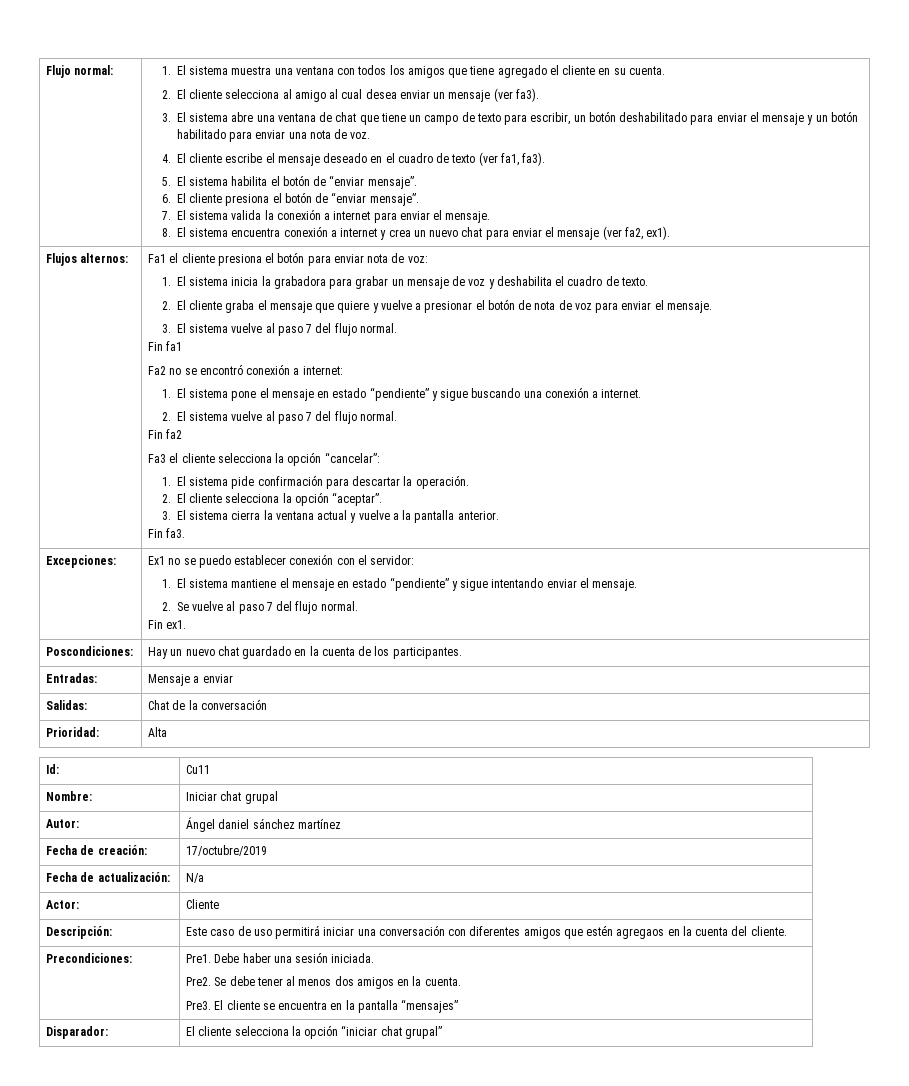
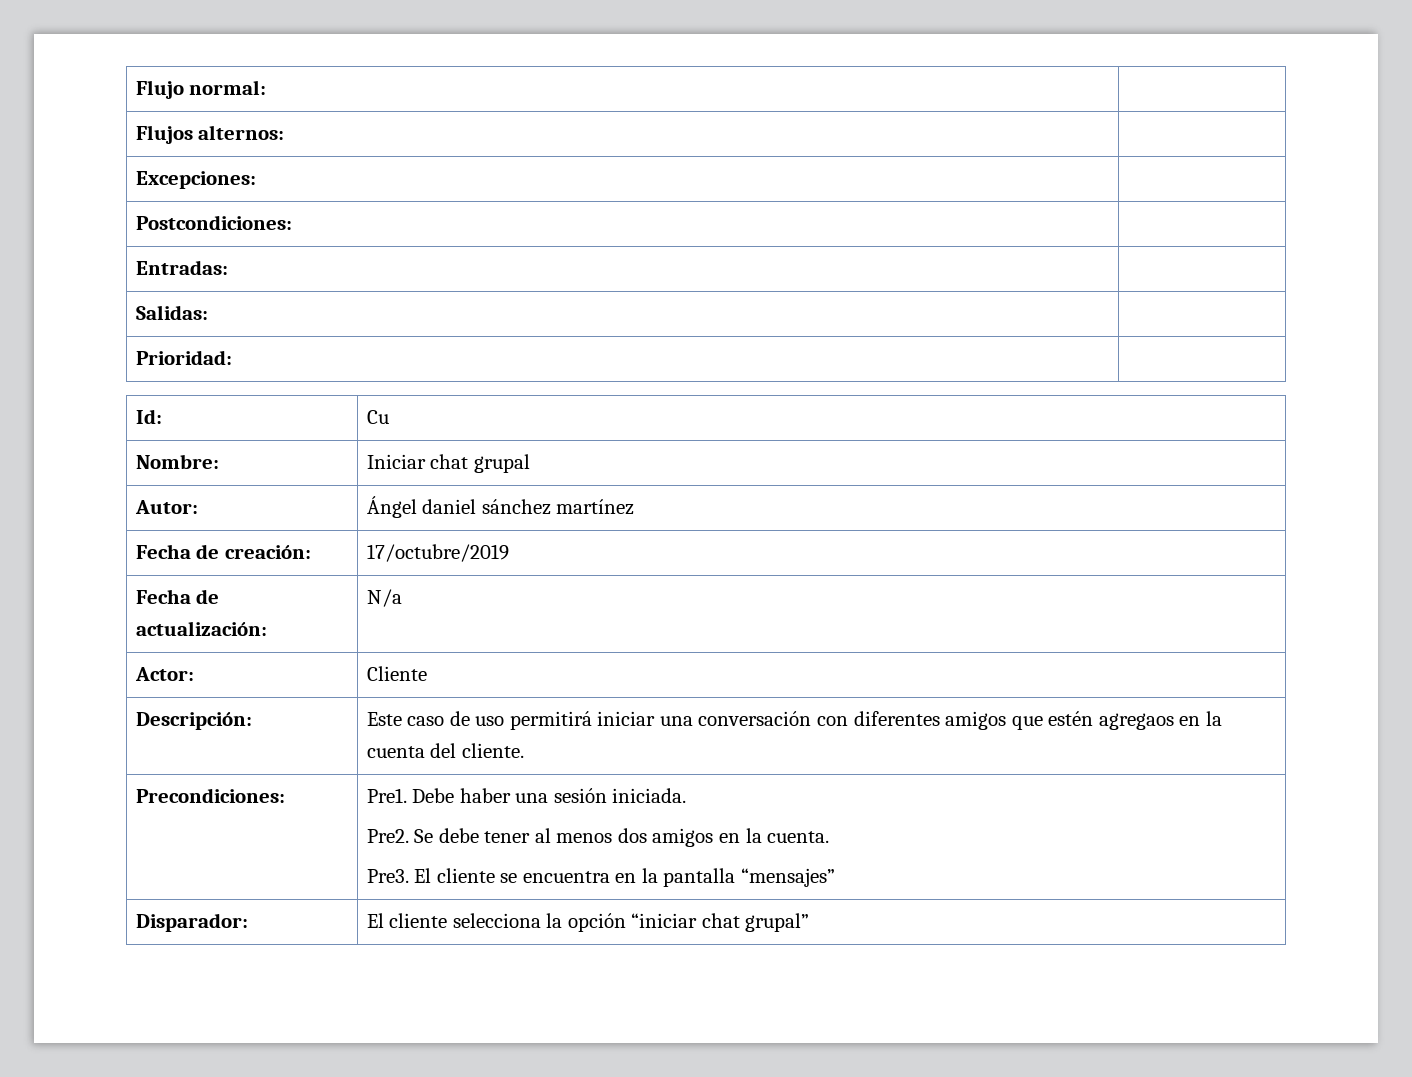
[161,65,665,78] [161,88,539,102] [161,111,858,125] [176,129,371,142] [161,152,546,166] [161,175,417,189] [161,192,419,206] [161,209,491,223] [161,226,671,240] [46,253,129,266] [148,252,428,266] [161,276,648,289] [161,299,712,313] [161,323,397,336] [148,341,183,351] [148,364,343,375] [161,387,642,401] [161,411,397,424] [148,429,183,439] [148,452,380,466] [161,475,469,489] [161,492,383,506] [161,510,499,523] [148,528,186,538] [46,555,117,568] [148,554,415,568] [161,577,638,591] [161,601,358,614] [148,620,187,629] [46,646,134,656] [148,646,462,659] [46,673,98,683] [148,674,233,686] [46,700,88,710] [148,699,267,710] 1. El sistema muestra una ventana con todos los amigos que tiene agregado el cliente en su cuenta. // 2. El cliente selecciona al amigo al cual desea enviar un mensaje (ver fa3). // 3. El sistema abre una ventana de chat que tiene un campo de texto para escribir, un botón deshabilitado para enviar el mensaje y un botón habilitado para enviar una nota de voz. // 4. El cliente escribe el mensaje deseado en el cuadro de texto (ver fa1, fa3). // 5. El sistema habilita el botón de “enviar mensaje”. // 6. El cliente presiona el botón de “enviar mensaje”. // 7. El sistema valida la conexión a internet para enviar el mensaje. // 8. El sistema encuentra conexión a internet y crea un nuevo chat para enviar el mensaje (ver fa2, ex1). // Flujos alternos: | Fa1 el cliente presiona el botón para enviar nota de voz: // 1. El sistema inicia la grabadora para grabar un mensaje de voz y deshabilita el cuadro de texto. // 2. El cliente graba el mensaje que quiere y vuelve a presionar el botón de nota de voz para enviar el mensaje. // 3. El sistema vuelve al paso 7 del flujo normal. // Fin fa1 // Fa2 no se encontró conexión a internet: // 1. El sistema pone el mensaje en estado “pendiente” y sigue buscando una conexión a internet. // 2. El sistema vuelve al paso 7 del flujo normal. // Fin fa2 // Fa3 el cliente selecciona la opción “cancelar”: // 1. El sistema pide confirmación para descartar la operación. // 2. El cliente selecciona la opción “aceptar”. // 3. El sistema cierra la ventana actual y vuelve a la pantalla anterior. // Fin fa3. // Excepciones: | Ex1 no se puedo establecer conexión con el servidor: // 1. El sistema mantiene el mensaje en estado “pendiente” y sigue intentando enviar el mensaje. // 2. Se vuelve al paso 7 del flujo normal. // Fin ex1. // Poscondiciones: | Hay un nuevo chat guardado en la cuenta de los participantes. // Entradas: | Mensaje a enviar // Salidas: | Chat de la conversación -> [135,125,285,144] [135,171,256,189] [135,215,292,230] [135,260,228,275] [135,305,208,320] // Flujos alternos: | // Excepciones: | // Postcondiciones: | // Entradas: | // Salidas: |
[148,727,168,737] Alta -> (232, 357) none
[186,765,211,774] Cu11 -> [366,410,389,424] Cu

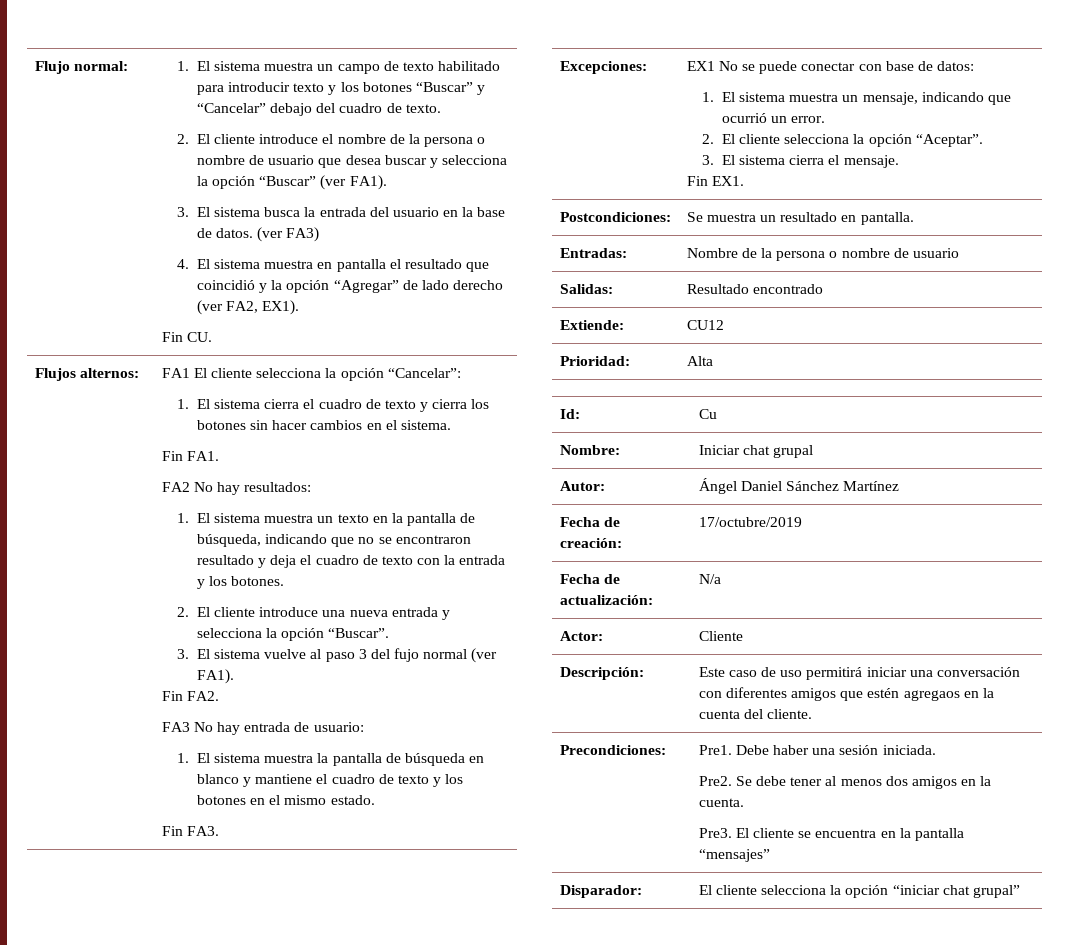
[135,125,285,144] [135,171,256,189] [135,215,292,230] [135,260,228,275] [135,305,208,320] // Flujos alternos: | // Excepciones: | // Postcondiciones: | // Entradas: | // Salidas: | -> [177,61,501,74] [196,82,486,95] [196,103,441,116] [177,134,486,147] [196,155,508,168] [196,175,387,190] [177,207,506,217] [196,227,320,242] [177,259,490,272] [196,280,504,293] [196,300,300,315] [161,332,212,342] [34,368,139,381] [161,368,461,381] [177,399,490,412] [196,420,451,430] [161,451,219,461] [161,482,312,495] [177,513,476,526] [196,534,471,547] [196,555,506,568] [196,576,285,589] [177,607,450,620] [196,628,390,641] [177,648,498,663] [196,669,234,684] [161,691,219,701] [161,722,364,735] [177,753,485,766] [196,774,464,787] [196,795,375,805] [161,826,219,836] [559,61,647,74] [686,61,975,74] [702,92,1011,105] [721,113,826,123] [702,134,983,147] [702,155,899,168] [686,176,744,186] [559,212,671,222] [686,212,914,225] [559,248,627,258] [686,248,959,261] [559,284,613,294] [686,284,823,294] [559,320,624,330] [686,320,724,330] 1. El sistema muestra un campo de texto habilitado para introducir texto y los botones “Buscar” y “Cancelar” debajo del cuadro de texto. // 2. El cliente introduce el nombre de la persona o nombre de usuario que desea buscar y selecciona la opción “Buscar” (ver FA1). // 3. El sistema busca la entrada del usuario en la base de datos. (ver FA3) // 4. El sistema muestra en pantalla el resultado que coincidió y la opción “Agregar” de lado derecho (ver FA2, EX1). // Fin CU. // Flujos alternos: | FA1 El cliente selecciona la opción “Cancelar”: // 1. El sistema cierra el cuadro de texto y cierra los botones sin hacer cambios en el sistema. // Fin FA1. // FA2 No hay resultados: // 1. El sistema muestra un texto en la pantalla de búsqueda, indicando que no se encontraron resultado y deja el cuadro de texto con la entrada y los botones. // 2. El cliente introduce una nueva entrada y selecciona la opción “Buscar”. // 3. El sistema vuelve al paso 3 del fujo normal (ver FA1). // Fin FA2. // FA3 No hay entrada de usuario: // 1. El sistema muestra la pantalla de búsqueda en blanco y mantiene el cuadro de texto y los botones en el mismo estado. // Fin FA3. // Excepciones: | EX1 No se puede conectar con base de datos: // 1. El sistema muestra un mensaje, indicando que ocurrió un error. // 2. El cliente selecciona la opción “Aceptar”. // 3. El sistema cierra el mensaje. // Fin EX1. // Postcondiciones: | Se muestra un resultado en pantalla. // Entradas: | Nombre de la persona o nombre de usuario // Salidas: | Resultado encontrado // Extiende: | CU12
(232, 357) none -> [686,356,713,366] Alta
[422,499,635,515] daniel sánchez martínez -> [740,481,900,491] Daniel Sánchez Martínez

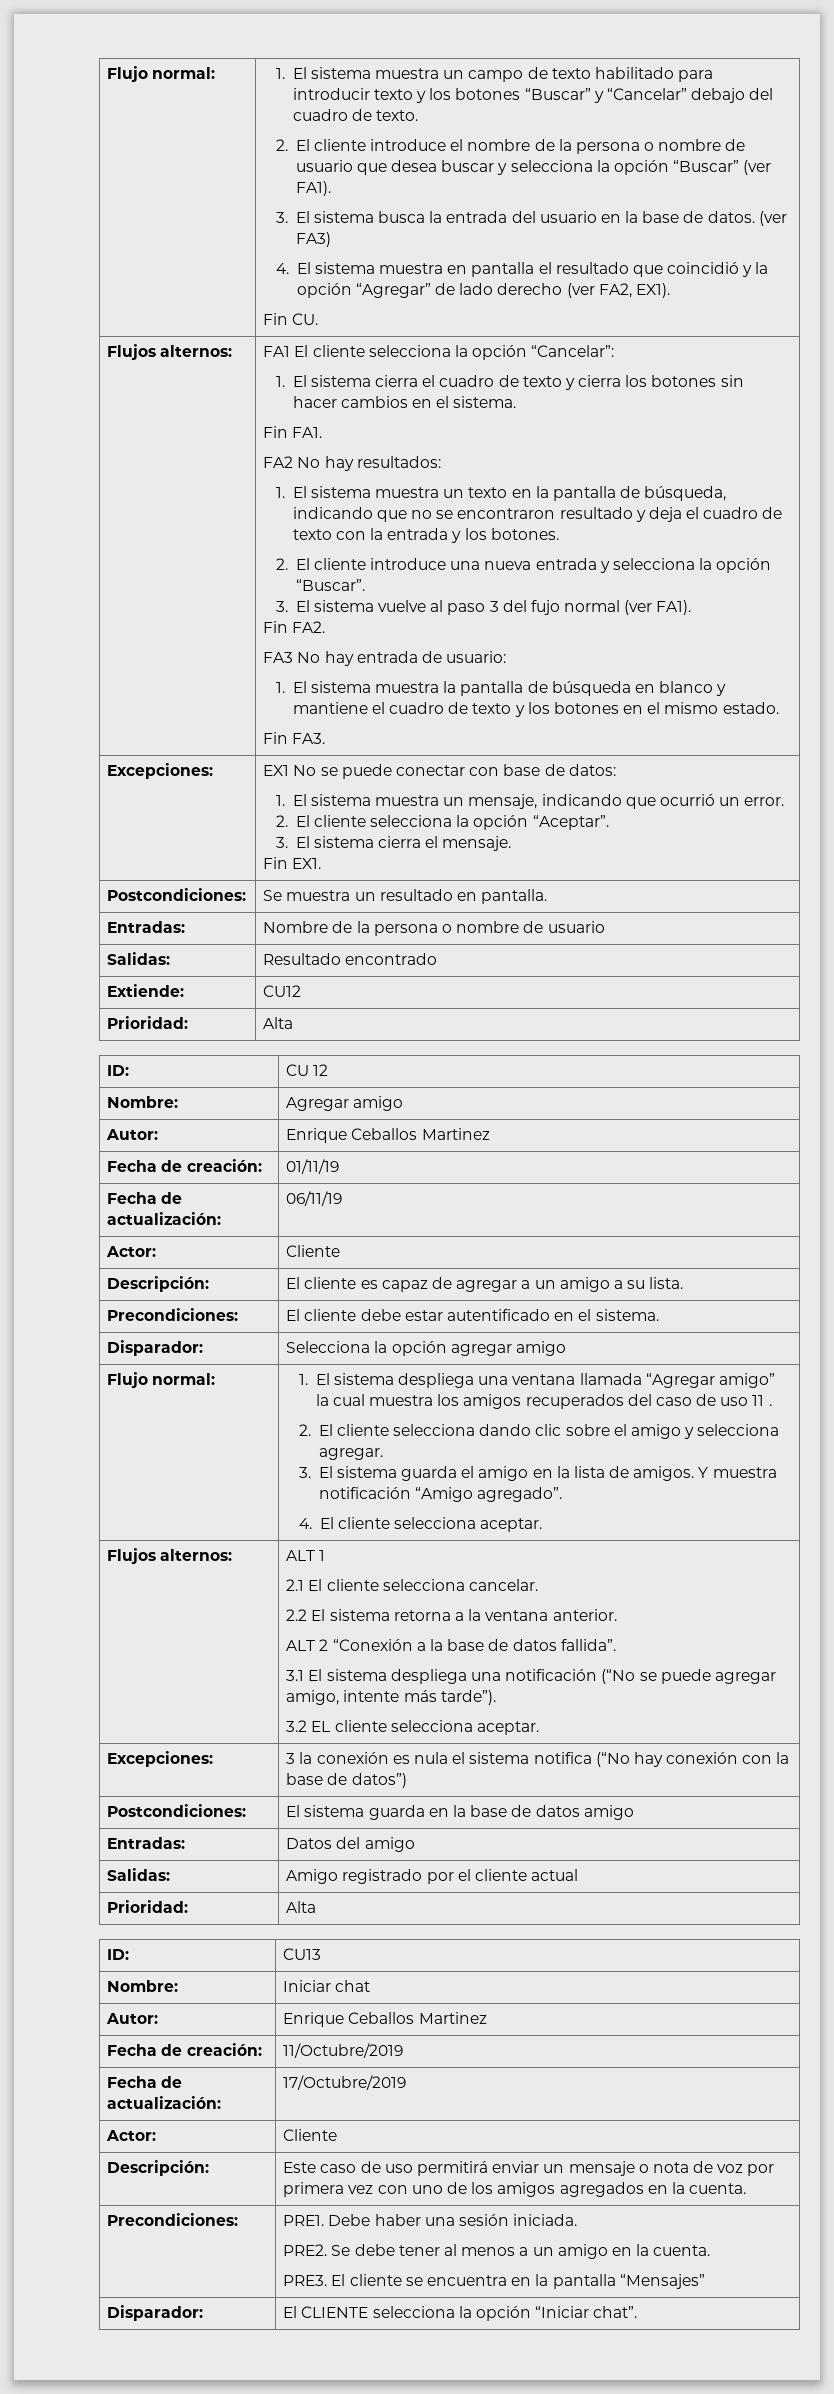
[559,409,580,419] [698,409,717,419] Id: | Cu -> [107,1065,130,1076] [286,1064,329,1076] [107,1096,179,1108] [286,1096,404,1111] [106,1129,159,1140] [286,1128,490,1143] [107,1159,262,1172] [286,1159,340,1174] [107,1192,183,1204] [107,1212,222,1225] [286,1191,343,1206] [106,1246,157,1257] [286,1245,341,1257] [107,1276,210,1292] [286,1277,684,1292] [107,1308,239,1321] [286,1309,659,1321] [107,1340,204,1356] [286,1341,567,1356] [107,1372,216,1388] [298,1373,775,1388] [315,1394,772,1409] [298,1424,780,1439] [318,1448,383,1460] [298,1466,777,1481] [318,1487,563,1502] [298,1517,543,1532] [107,1548,233,1564] [286,1550,326,1561] [286,1579,539,1591] [286,1609,617,1621] [286,1639,616,1651] [286,1669,776,1684] [286,1690,496,1705] [286,1720,540,1735] [107,1751,214,1767] [286,1752,790,1767] [286,1773,407,1788] [107,1804,247,1817] [286,1805,634,1820] [107,1837,186,1849] [286,1837,415,1852] [107,1868,171,1881] [286,1869,579,1884] [107,1900,189,1913] [286,1901,317,1913] [107,1949,130,1960] [283,1948,322,1960] ID: | CU 12 // Nombre: | Agregar amigo // Autor: | Enrique Ceballos Martinez // Fecha de creación: | 01/11/19 // Fecha de actualización: | 06/11/19 // Actor: | Cliente // Descripción: | El cliente es capaz de agregar a un amigo a su lista. // Precondiciones: | El cliente debe estar autentificado en el sistema. // Disparador: | Selecciona la opción agregar amigo // Flujo normal: | 1. El sistema despliega una ventana llamada “Agregar amigo” la cual muestra los amigos recuperados del caso de uso 11 . // 2. El cliente selecciona dando clic sobre el amigo y selecciona agregar. // 3. El sistema guarda el amigo en la lista de amigos. Y muestra notificación “Amigo agregado”. // 4. El cliente selecciona aceptar. // Flujos alternos: | ALT 1 // 2.1 El cliente selecciona cancelar. // 2.2 El sistema retorna a la ventana anterior. // ALT 2 “Conexión a la base de datos fallida”. // 3.1 El sistema despliega una notificación (“No se puede agregar amigo, intente más tarde”). // 3.2 EL cliente selecciona aceptar. // Excepciones: | 3 la conexión es nula el sistema notifica (“No hay conexión con la base de datos”) // Postcondiciones: | El sistema guarda en la base de datos amigo // Entradas: | Datos del amigo // Salidas: | Amigo registrado por el cliente actual // Prioridad: | Alta // ID: | CU13
[773,445,814,458] [559,481,605,491] [698,478,900,494] [559,517,620,527] [559,538,622,548] [698,517,802,527] [559,574,620,584] [559,595,653,605] [698,574,721,584] grupal // Autor: | Ángel Daniel Sánchez Martínez // Fecha de creación: | 17/octubre/2019 // Fecha de actualización: | N/a -> [106,2013,159,2024] [283,2012,487,2027] [107,2043,262,2056] [283,2043,404,2058] [107,2076,183,2088] [107,2096,222,2109] [283,2075,407,2090] // Autor: | Enrique Ceballos Martinez // Fecha de creación: | 11/Octubre/2019 // Fecha de actualización: | 17/Octubre/2019
[866,667,1020,677] [698,687,994,701] [698,709,813,719] [559,745,666,755] [698,745,732,755] iniciar una conversación con diferentes amigos que estén agregaos en la cuenta del cliente. // Precondiciones: | Pre1. -> [492,2161,775,2176] [283,2182,747,2197] [107,2213,239,2226] [283,2215,325,2226] enviar un mensaje o nota de voz por primera vez con uno de los amigos agregados en la cuenta. // Precondiciones: | PRE1.
[698,776,732,786] Pre2. -> [283,2244,328,2256] PRE2.
[885,776,992,789] [698,798,744,807] [698,828,732,838] dos amigos en la cuenta. // Pre3. -> [519,2244,711,2259] [283,2275,328,2286] a un amigo en la cuenta. // PRE3.
[698,849,770,862] “mensajes” -> [619,2274,705,2289] “Mensajes”
[715,885,1020,898] cliente selecciona la opción “iniciar chat grupal” -> [301,2306,638,2321] CLIENTE selecciona la opción “Iniciar chat”.

